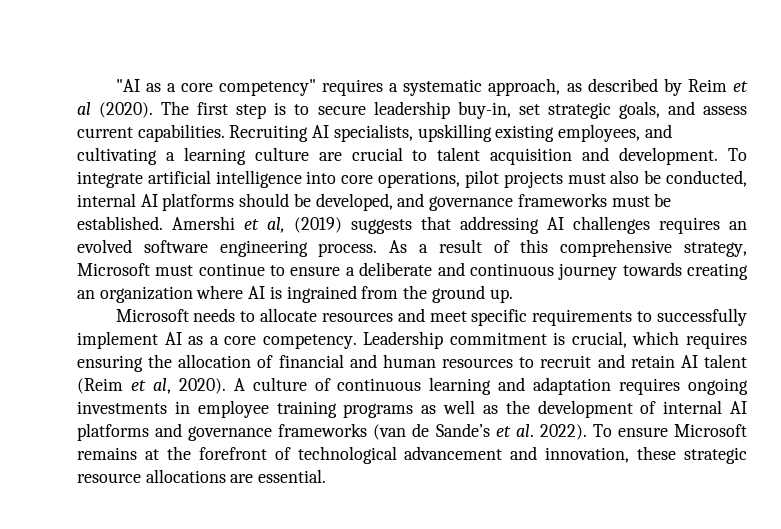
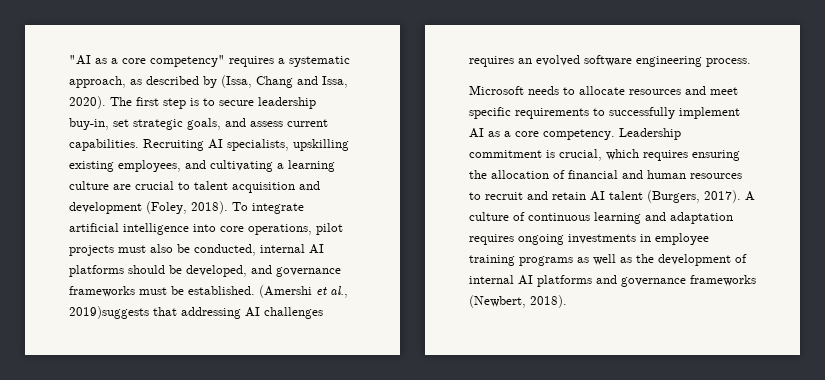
[687,79,748,92] [77,102,154,118] Reim et al (2020). -> [221,75,348,88] [69,96,106,109] (Issa, Chang and Issa, 2020).
[619,147,719,165] development. -> [69,201,228,214] development (Foley, 2018).
[172,216,412,234] Amershi et al, (2019) suggests -> [259,285,348,298] [69,306,149,319] (Amershi et al., 2019)suggests
[389,239,747,257] [77,262,749,280] [77,285,513,303] As a result of this comprehensive strategy, Microsoft must continue to ensure a deliberate and continuous journey towards creating an organization where AI is ingrained from the ground up. -> (751, 62) none
[77,378,226,394] (Reim et al, 2020). -> [647,190,741,203] (Burgers, 2017).
[373,423,747,440] [77,446,747,464] [77,469,327,483] (van de Sande’s et al. 2022). To ensure Microsoft remains at the forefront of technological advancement and innovation, these strategic resource allocations are essential. -> [469,295,567,308] (Newbert, 2018).

